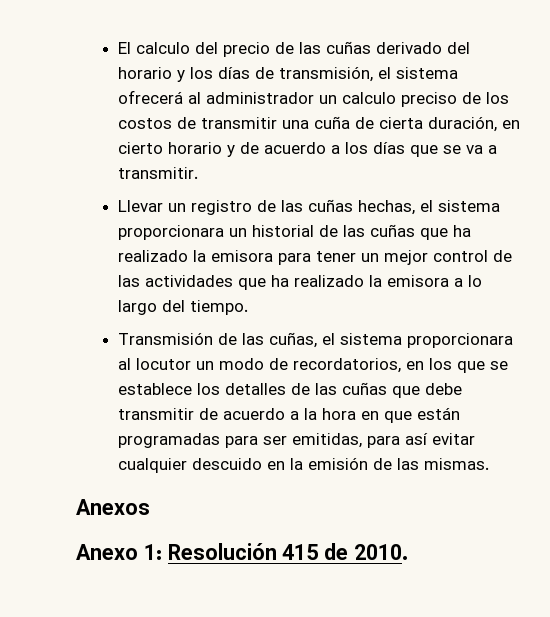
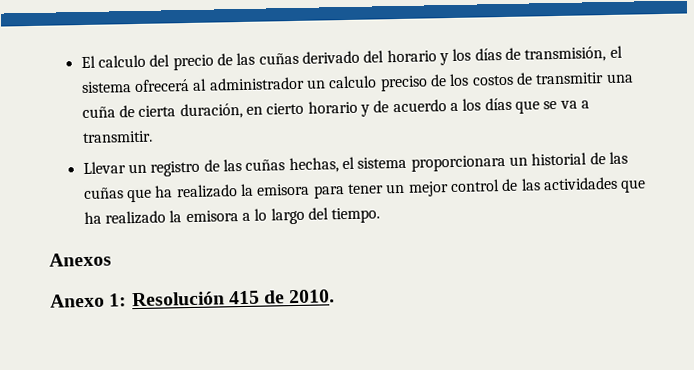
[118,332,514,348] [118,358,509,373] [118,382,463,398] [118,407,461,423] [118,433,476,448] [118,457,490,473] // Transmisión de las cuñas, el sistema proporcionara al locutor un modo de recordatorios, en los que se establece los detalles de las cuñas que debe transmitir de acuerdo a la hora en que están programadas para ser emitidas, para así evitar cualquier descuido en la emisión de las mismas. -> (381, 215) none

